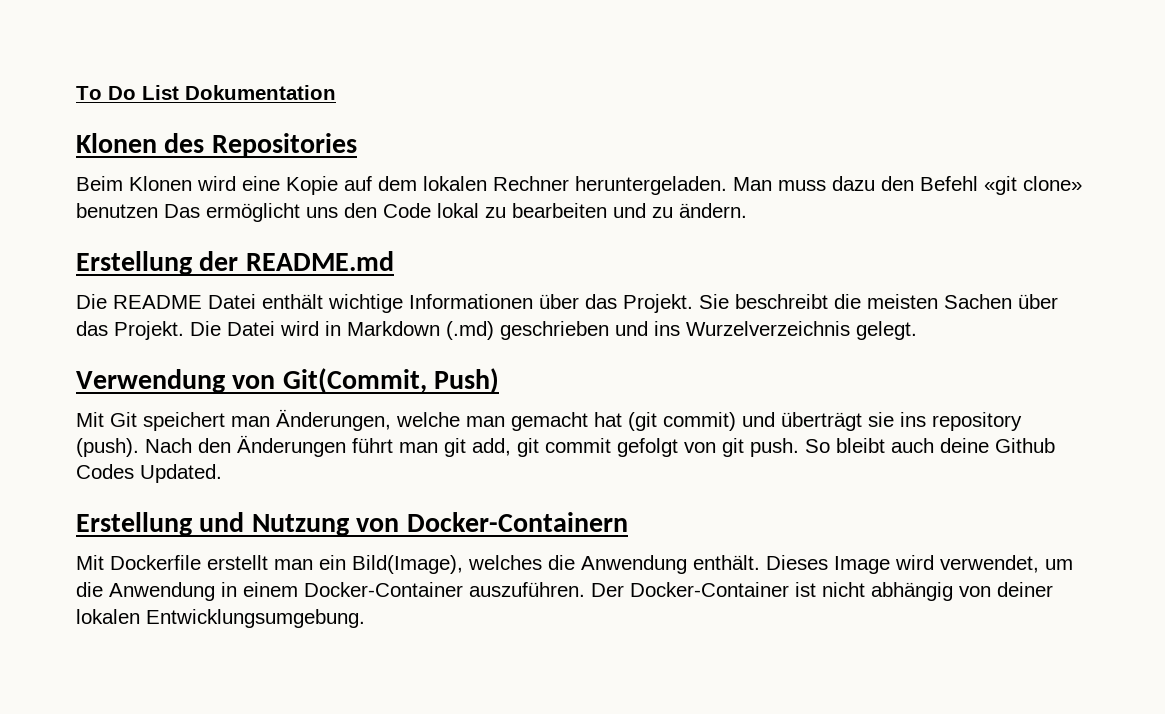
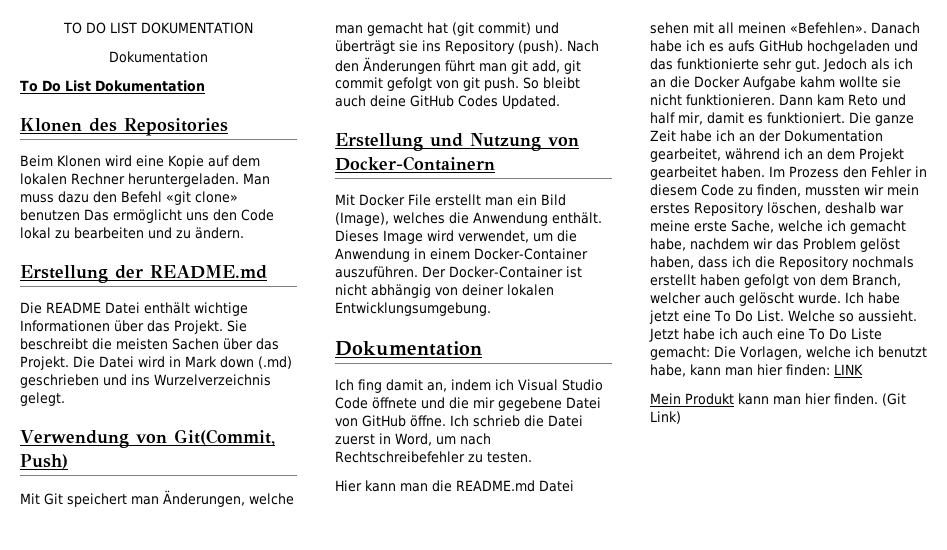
(76, 93) none -> [62,22,254,34] [109,51,208,63] TO DO LIST DOKUMENTATION // Dokumentation //
[347,321,440,336] Markdown -> [185,356,254,368] Mark down
[932,412,1022,431] repository -> [445,40,515,54] Repository
[995,438,1055,453] Github -> [410,95,454,107] GitHub
[110,555,201,570] Dockerfile -> [359,194,431,206] Docker File
[352,555,463,574] Bild(Image), -> [540,194,566,206] [335,212,389,226] Bild (Image),
(365, 618) none -> [335,341,482,356] [335,379,603,393] [335,397,601,411] [335,415,583,427] [335,433,491,446] [335,451,532,463] [335,480,574,492] [650,22,920,34] [650,40,918,54] [650,58,913,72] [650,76,901,90] [650,94,906,106] [650,112,914,126] [650,130,883,142] [650,148,904,162] [650,166,927,180] [650,184,919,197] [650,202,904,216] [650,220,906,234] [650,238,900,252] [650,256,914,270] [650,274,901,288] [650,292,900,306] [649,310,917,324] [649,328,882,342] [650,346,927,360] [650,364,863,377] [650,393,906,406] [650,411,681,424] // Dokumentation // Ich fing damit an, indem ich Visual Studio Code öffnete und die mir gegebene Datei von GitHub öffne. Ich schrieb die Datei zuerst in Word, um nach Rechtschreibefehler zu testen. // Hier kann man die README.md Datei sehen mit all meinen «Befehlen». Danach habe ich es aufs GitHub hochgeladen und das funktionierte sehr gut. Jedoch als ich an die Docker Aufgabe kahm wollte sie nicht funktionieren. Dann kam Reto und half mir, damit es funktioniert. Die ganze Zeit habe ich an der Dokumentation gearbeitet, während ich an dem Projekt gearbeitet haben. Im Prozess den Fehler in diesem Code zu finden, mussten wir mein erstes Repository löschen, deshalb war meine erste Sache, welche ich gemacht habe, nachdem wir das Problem gelöst haben, dass ich die Repository nochmals erstellt haben gefolgt von dem Branch, welcher auch gelöscht wurde. Ich habe jetzt eine To Do List. Welche so aussieht. Jetzt habe ich auch eine To Do Liste gemacht: Die Vorlagen, welche ich benutzt habe, kann man hier finden: LINK // Mein Produkt kann man hier finden. (Git Link)

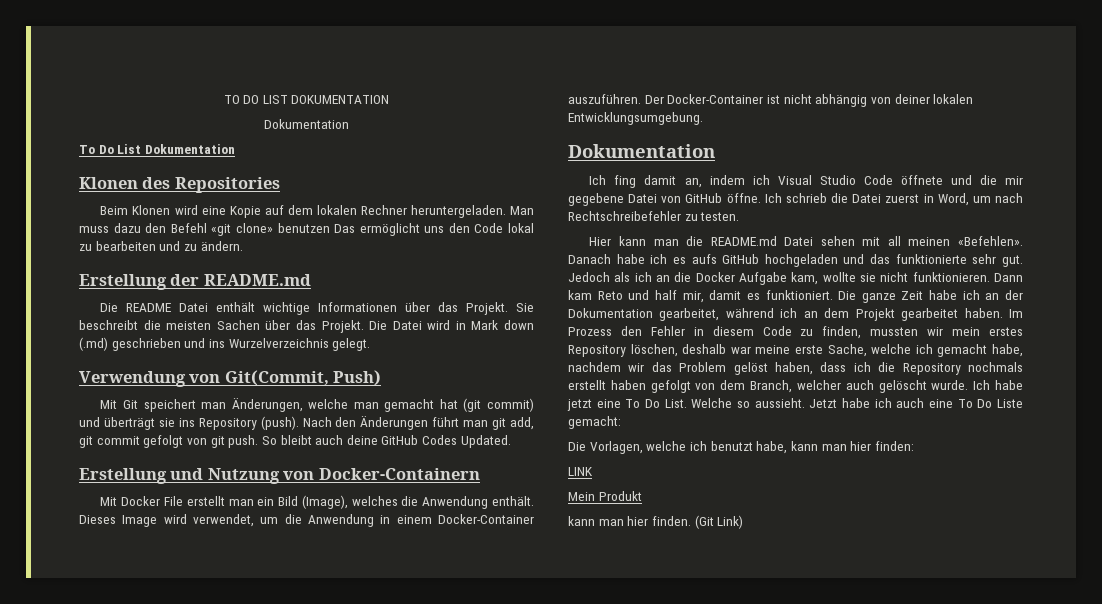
[800,76,835,88] kahm -> [791,272,819,285] kam,
(710, 353) none -> (621, 422) //
(830, 370) none -> (914, 446) //
(734, 399) none -> (642, 496) //

